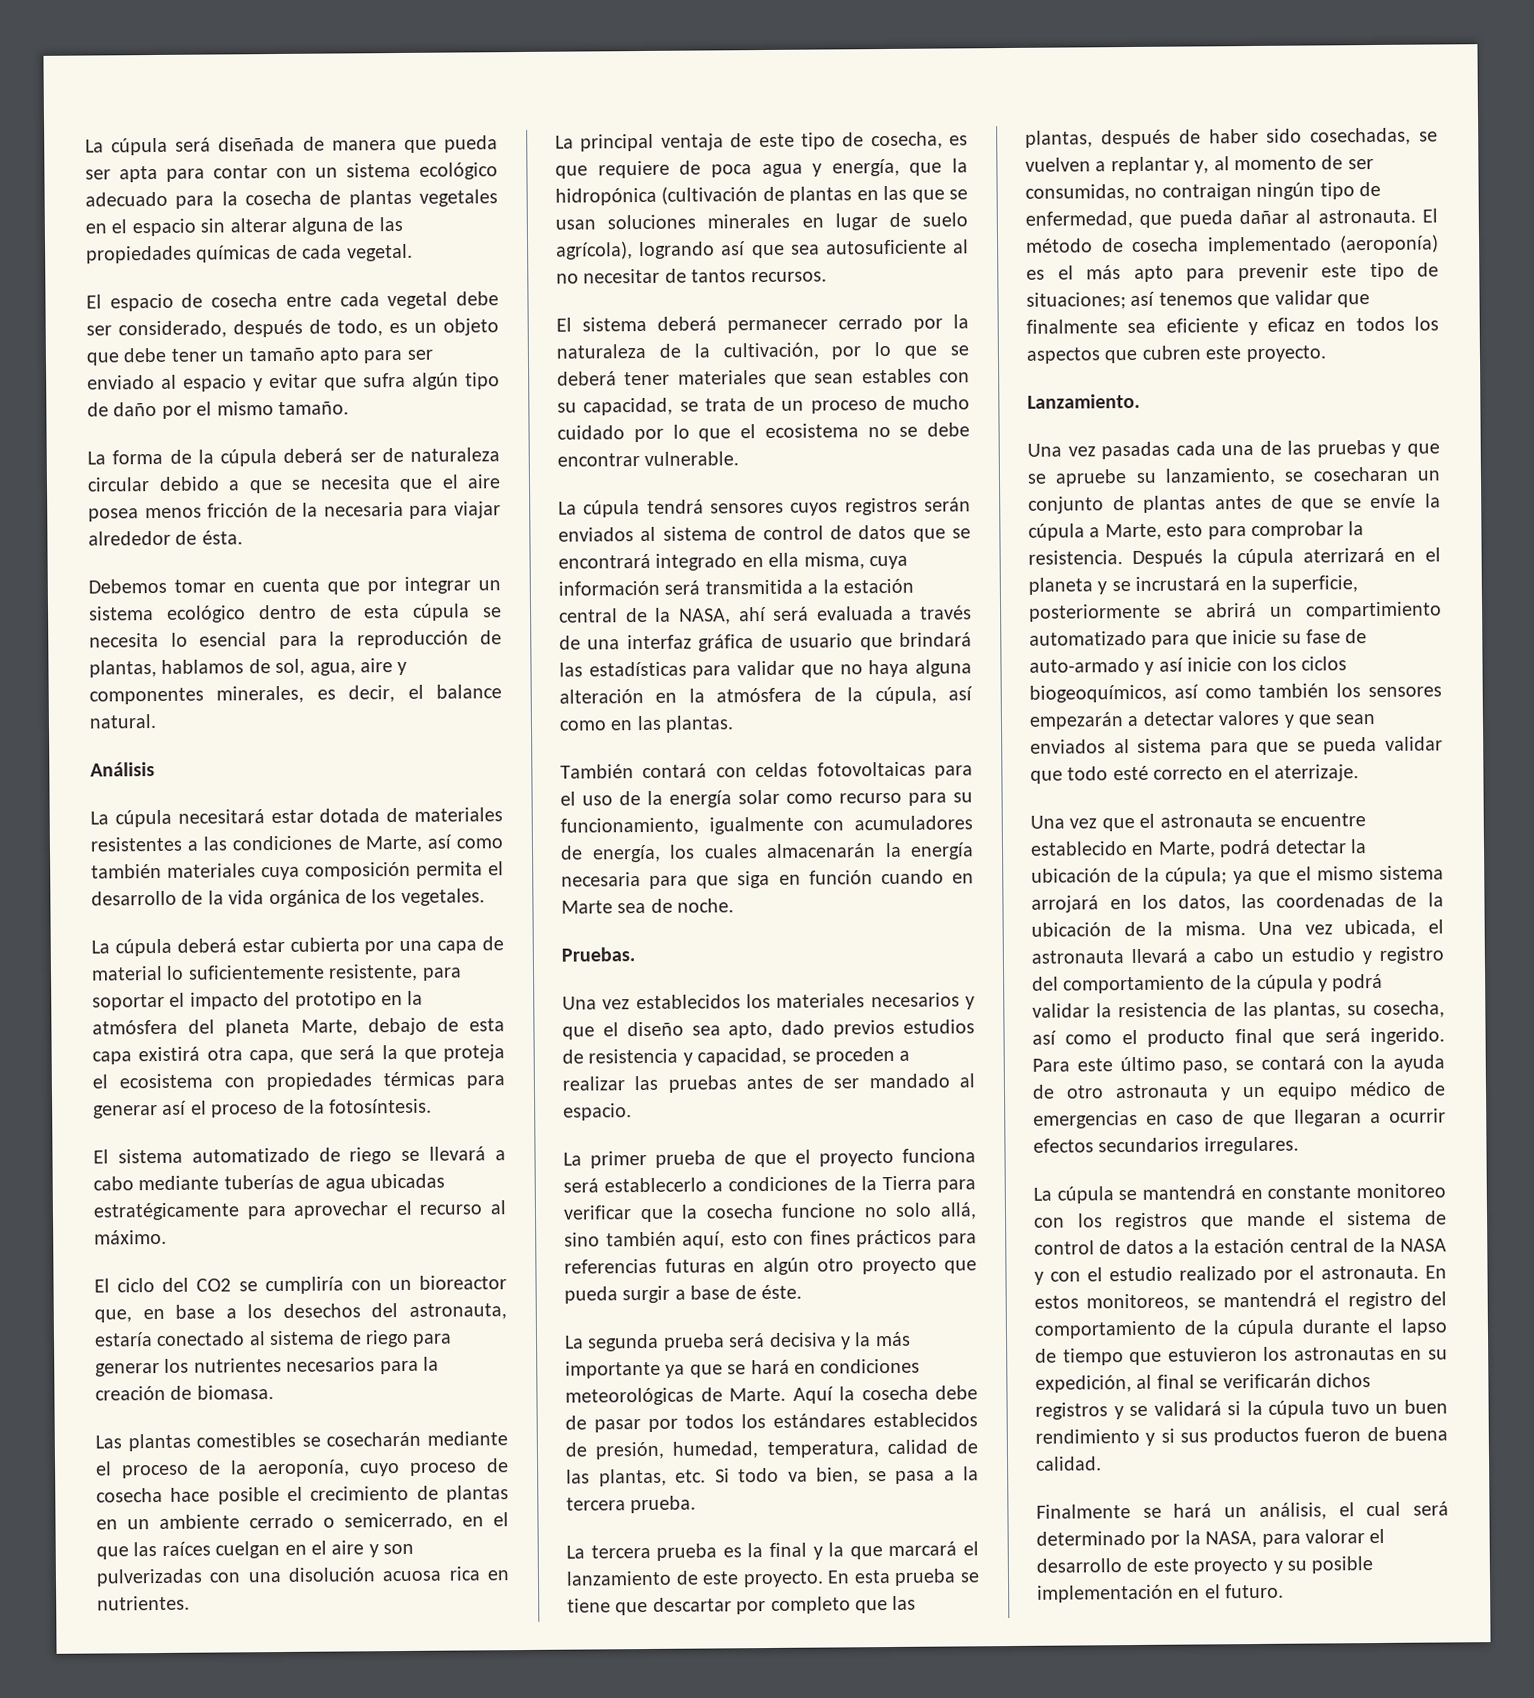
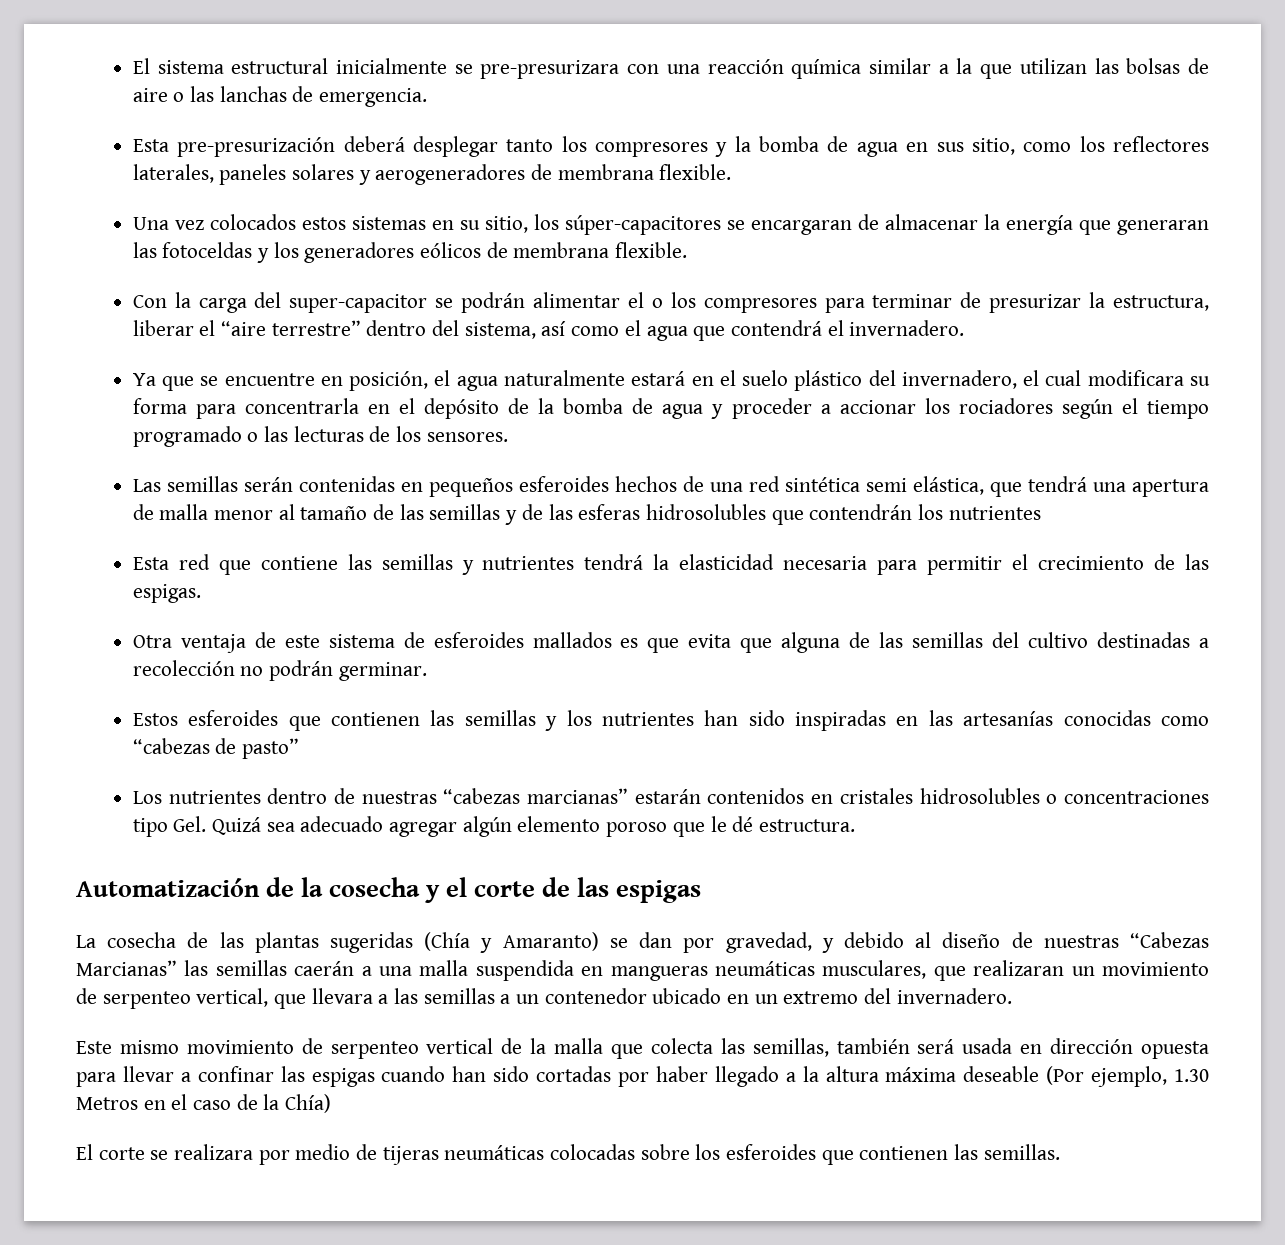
[85,135,498,156] [85,162,498,183] [85,189,498,209] [85,216,403,237] [86,243,413,264] [86,291,499,312] [86,318,499,339] [86,347,433,366] [87,372,500,392] [87,401,349,419] [87,447,500,467] [87,474,501,494] [88,501,501,522] [88,530,243,546] [88,576,501,595] [88,603,502,623] [89,630,502,650] [89,658,408,678] [89,684,502,705] [89,714,156,729] [90,762,155,777] [90,807,503,828] [90,834,504,853] [91,861,504,881] [91,888,485,908] [91,936,504,957] [91,963,462,982] [92,990,424,1011] [92,1017,506,1037] [92,1044,505,1065] [92,1071,505,1091] [93,1098,433,1119] [93,1146,506,1165] [93,1173,445,1192] [93,1200,507,1221] [94,1229,167,1245] [94,1275,507,1295] [94,1303,507,1323] [94,1329,453,1348] [95,1356,439,1377] [95,1385,274,1401] [95,1431,508,1452] [96,1458,510,1479] [96,1485,509,1505] [96,1512,509,1531] [96,1540,415,1560] [96,1566,509,1587] [97,1595,190,1611] [555,131,968,152] [555,158,968,179] [555,185,968,206] [555,212,969,231] [556,239,969,260] [556,268,827,284] [556,314,969,334] [556,341,969,361] [557,368,970,387] [557,395,970,416] [557,422,970,443] [557,451,740,467] [558,497,971,518] [558,524,971,542] [558,552,908,571] [558,578,914,596] [559,605,972,625] [559,632,972,652] [559,659,972,679] [559,686,973,705] [559,715,735,733] [560,761,973,779] [560,789,973,808] [560,815,973,836] [560,842,974,863] [561,869,974,889] [561,898,735,914] [561,947,635,962] [562,992,975,1010] [562,1019,975,1040] [562,1046,911,1066] [562,1073,975,1093] [563,1103,632,1121] [563,1148,976,1169] [563,1175,977,1193] [563,1202,977,1223] [564,1229,977,1249] [564,1257,977,1276] [564,1284,802,1304] [564,1331,911,1352] [565,1358,921,1379] [565,1385,978,1406] [565,1412,978,1433] [565,1439,978,1460] [566,1466,979,1487] [566,1495,697,1514] [566,1541,979,1561] [566,1568,980,1588] [567,1595,917,1616] [1025,127,1438,148] [1025,155,1374,175] [1025,181,1381,202] [1025,208,1438,229] [1026,234,1439,255] [1026,262,1439,282] [1026,290,1370,310] [1026,316,1439,336] [1026,345,1327,364] [1027,393,1140,409] [1027,439,1440,460] [1027,466,1440,487] [1028,493,1441,514] [1028,521,1365,541] [1028,547,1441,567] [1028,575,1359,595] [1029,601,1442,622] [1029,629,1368,648] [1029,656,1348,675] [1029,683,1442,703] [1029,710,1376,730] [1030,736,1443,756] [1030,764,1360,784] [1030,813,1367,832] [1030,839,1367,858] [1031,865,1444,885] [1031,892,1444,913] [1031,919,1444,938] [1031,946,1444,965] [1032,973,1384,994] [1032,1000,1445,1019] [1032,1027,1445,1047] [1032,1054,1445,1074] [1032,1081,1446,1101] [1033,1108,1446,1129] [1033,1136,1299,1155] [1033,1183,1446,1204] [1034,1210,1447,1231] [1034,1237,1447,1255] [1034,1265,1447,1285] [1034,1291,1447,1312] [1034,1318,1448,1339] [1035,1346,1448,1366] [1035,1373,1371,1393] [1035,1399,1448,1420] [1035,1426,1448,1446] [1035,1456,1102,1471] [1036,1501,1449,1520] [1036,1528,1386,1548] [1036,1556,1374,1575] [1037,1583,1285,1603] La cúpula será diseñada de manera que pueda ser apta para contar con un sistema ecológico adecuado para la cosecha de plantas vegetales en el espacio sin alterar alguna de las propiedades químicas de cada vegetal. // El espacio de cosecha entre cada vegetal debe ser considerado, después de todo, es un objeto que debe tener un tamaño apto para ser enviado al espacio y evitar que sufra algún tipo de daño por el mismo tamaño. // La forma de la cúpula deberá ser de naturaleza circular debido a que se necesita que el aire posea menos fricción de la necesaria para viajar alrededor de ésta. // Debemos tomar en cuenta que por integrar un sistema ecológico dentro de esta cúpula se necesita lo esencial para la reproducción de plantas, hablamos de sol, agua, aire y componentes minerales, es decir, el balance natural. // Análisis // La cúpula necesitará estar dotada de materiales resistentes a las condiciones de Marte, así como también materiales cuya composición permita el desarrollo de la vida orgánica de los vegetales. // La cúpula deberá estar cubierta por una capa de material lo suficientemente resistente, para soportar el impacto del prototipo en la atmósfera del planeta Marte, debajo de esta capa existirá otra capa, que será la que proteja el ecosistema con propiedades térmicas para generar así el proceso de la fotosíntesis. // El sistema automatizado de riego se llevará a cabo mediante tuberías de agua ubicadas estratégicamente para aprovechar el recurso al máximo. // El ciclo del CO2 se cumpliría con un bioreactor que, en base a los desechos del astronauta, estaría conectado al sistema de riego para generar los nutrientes necesarios para la creación de biomasa. // Las plantas comestibles se cosecharán mediante el proceso de la aeroponía, cuyo proceso de cosecha hace posible el crecimiento de plantas en un ambiente cerrado o semicerrado, en el que las raíces cuelgan en el aire y son pulverizadas con una disolución acuosa rica en nutrientes. // La principal ventaja de este tipo de cosecha, es que requiere de poca agua y energía, que la hidropónica (cultivación de plantas en las que se usan soluciones minerales en lugar de suelo agrícola), logrando así que sea autosuficiente al no necesitar de tantos recursos. // El sistema deberá permanecer cerrado por la naturaleza de la cultivación, por lo que se deberá tener materiales que sean estables con su capacidad, se trata de un proceso de mucho cuidado por lo que el ecosistema no se debe encontrar vulnerable. // La cúpula tendrá sensores cuyos registros serán enviados al sistema de control de datos que se encontrará integrado en ella misma, cuya información será transmitida a la estación central de la NASA, ahí será evaluada a través de una interfaz gráfica de usuario que brindará las estadísticas para validar que no haya alguna alteración en la atmósfera de la cúpula, así como en las plantas. // También contará con celdas fotovoltaicas para el uso de la energía solar como recurso para su funcionamiento, igualmente con acumuladores de energía, los cuales almacenarán la energía necesaria para que siga en función cuando en Marte sea de noche. // Pruebas. // Una vez establecidos los materiales necesarios y que el diseño sea apto, dado previos estudios de resistencia y capacidad, se proceden a realizar las pruebas antes de ser mandado al espacio. // La primer prueba de que el proyecto funciona será establecerlo a condiciones de la Tierra para verificar que la cosecha funcione no solo allá, sino también aquí, esto con fines prácticos para referencias futuras en algún otro proyecto que pueda surgir a base de éste. // La segunda prueba será decisiva y la más importante ya que se hará en condiciones meteorológicas de Marte. Aquí la cosecha debe de pasar por todos los estándares establecidos de presión, humedad, temperatura, calidad de las plantas, etc. Si todo va bien, se pasa a la tercera prueba. // La tercera prueba es la final y la que marcará el lanzamiento de este proyecto. En esta prueba se tiene que descartar por completo que las plantas, después de haber sido cosechadas, se vuelven a replantar y, al momento de ser consumidas, no contraigan ningún tipo de enfermedad, que pueda dañar al astronauta. El método de cosecha implementado (aeroponía) es el más apto para prevenir este tipo de situaciones; así tenemos que validar que finalmente sea eficiente y eficaz en todos los aspectos que cubren este proyecto. // Lanzamiento. // Una vez pasadas cada una de las pruebas y que se apruebe su lanzamiento, se cosecharan un conjunto de plantas antes de que se envíe la cúpula a Marte, esto para comprobar la resistencia. Después la cúpula aterrizará en el planeta y se incrustará en la superficie, posteriormente se abrirá un compartimiento automatizado para que inicie su fase de auto-armado y así inicie con los ciclos biogeoquímicos, así como también los sensores empezarán a detectar valores y que sean enviados al sistema para que se pueda validar que todo esté correcto en el aterrizaje. // Una vez que el astronauta se encuentre establecido en Marte, podrá detectar la ubicación de la cúpula; ya que el mismo sistema arrojará en los datos, las coordenadas de la ubicación de la misma. Una vez ubicada, el astronauta llevará a cabo un estudio y registro del comportamiento de la cúpula y podrá validar la resistencia de las plantas, su cosecha, así como el producto final que será ingerido. Para este último paso, se contará con la ayuda de otro astronauta y un equipo médico de emergencias en caso de que llegaran a ocurrir efectos secundarios irregulares. // La cúpula se mantendrá en constante monitoreo con los registros que mande el sistema de control de datos a la estación central de la NASA y con el estudio realizado por el astronauta. En estos monitoreos, se mantendrá el registro del comportamiento de la cúpula durante el lapso de tiempo que estuvieron los astronautas en su expedición, al final se verificarán dichos registros y se validará si la cúpula tuvo un buen rendimiento y si sus productos fueron de buena calidad. // Finalmente se hará un análisis, el cual será determinado por la NASA, para valorar el desarrollo de este proyecto y su posible implementación en el futuro. -> [132,58,1209,79] [132,86,428,107] [132,136,1210,157] [132,164,732,185] [132,214,1209,235] [132,242,688,263] [132,292,1209,313] [132,320,965,341] [132,370,1210,391] [132,398,1209,419] [132,426,508,447] [132,476,1210,497] [132,504,1041,525] [132,554,1209,575] [132,584,201,603] [132,632,1210,653] [132,660,427,681] [132,710,1209,731] [132,738,300,759] [132,788,1209,804] [132,816,855,837] [76,877,701,903] [76,932,1209,953] [76,960,1209,981] [76,988,1012,1009] [76,1038,1210,1059] [76,1066,1209,1087] [76,1094,332,1113] [76,1144,1060,1165] El sistema estructural inicialmente se pre-presurizara con una reacción química similar a la que utilizan las bolsas de aire o las lanchas de emergencia. // Esta pre-presurización deberá desplegar tanto los compresores y la bomba de agua en sus sitio, como los reflectores laterales, paneles solares y aerogeneradores de membrana flexible. // Una vez colocados estos sistemas en su sitio, los súper-capacitores se encargaran de almacenar la energía que generaran las fotoceldas y los generadores eólicos de membrana flexible. // Con la carga del super-capacitor se podrán alimentar el o los compresores para terminar de presurizar la estructura, liberar el “aire terrestre” dentro del sistema, así como el agua que contendrá el invernadero. // Ya que se encuentre en posición, el agua naturalmente estará en el suelo plástico del invernadero, el cual modificara su forma para concentrarla en el depósito de la bomba de agua y proceder a accionar los rociadores según el tiempo programado o las lecturas de los sensores. // Las semillas serán contenidas en pequeños esferoides hechos de una red sintética semi elástica, que tendrá una apertura de malla menor al tamaño de las semillas y de las esferas hidrosolubles que contendrán los nutrientes // Esta red que contiene las semillas y nutrientes tendrá la elasticidad necesaria para permitir el crecimiento de las espigas. // Otra ventaja de este sistema de esferoides mallados es que evita que alguna de las semillas del cultivo destinadas a recolección no podrán germinar. // Estos esferoides que contienen las semillas y los nutrientes han sido inspiradas en las artesanías conocidas como “cabezas de pasto” // Los nutrientes dentro de nuestras “cabezas marcianas” estarán contenidos en cristales hidrosolubles o concentraciones tipo Gel. Quizá sea adecuado agregar algún elemento poroso que le dé estructura. // Automatización de la cosecha y el corte de las espigas // La cosecha de las plantas sugeridas (Chía y Amaranto) se dan por gravedad, y debido al diseño de nuestras “Cabezas Marcianas” las semillas caerán a una malla suspendida en mangueras neumáticas musculares, que realizaran un movimiento de serpenteo vertical, que llevara a las semillas a un contenedor ubicado en un extremo del invernadero. // Este mismo movimiento de serpenteo vertical de la malla que colecta las semillas, también será usada en dirección opuesta para llevar a confinar las espigas cuando han sido cortadas por haber llegado a la altura máxima deseable (Por ejemplo, 1.30 Metros en el caso de la Chía) // El corte se realizara por medio de tijeras neumáticas colocadas sobre los esferoides que contienen las semillas.

